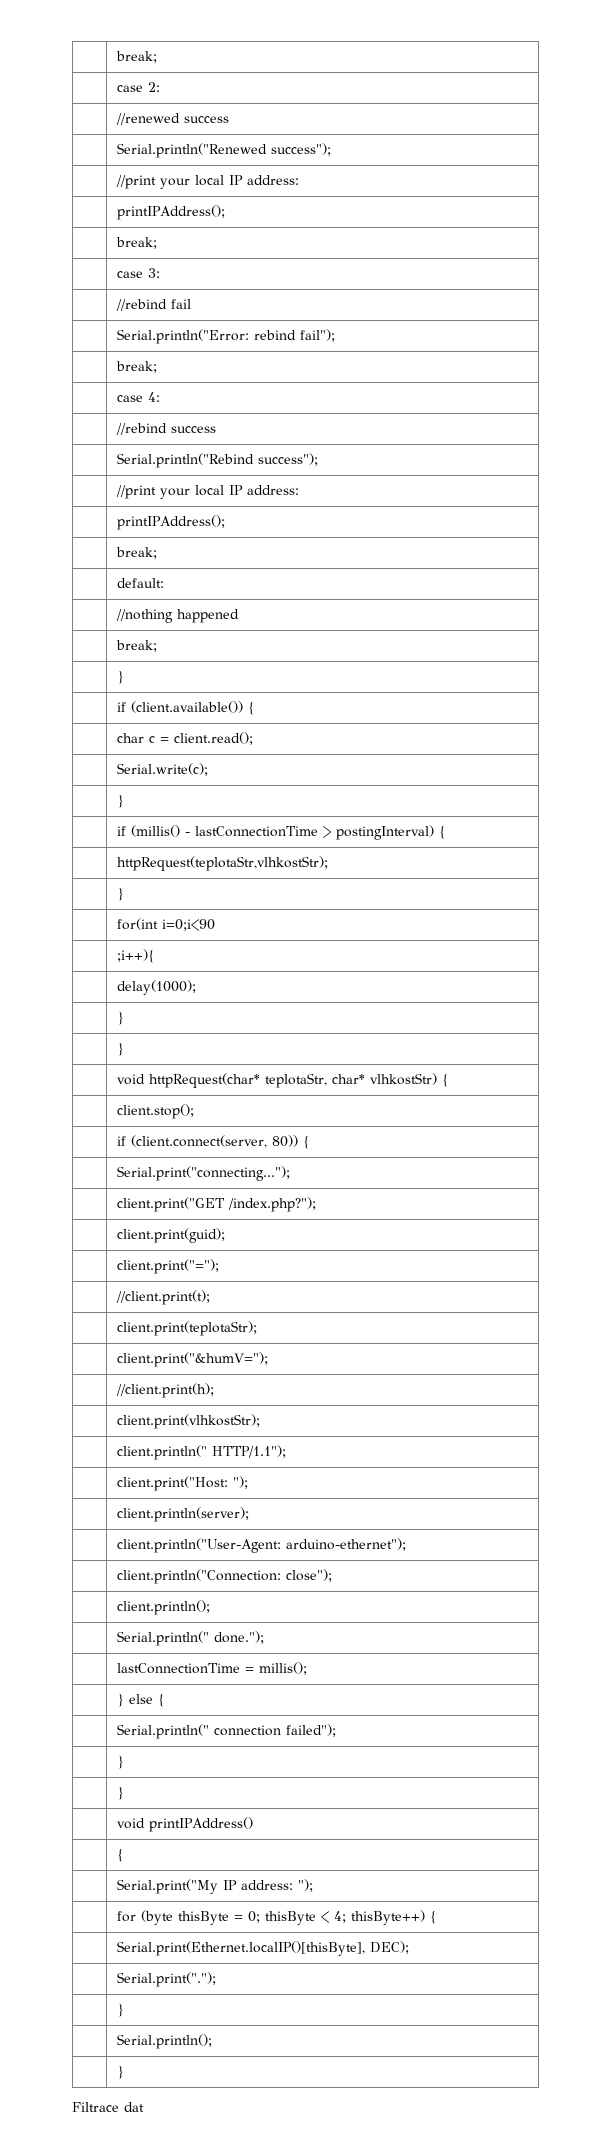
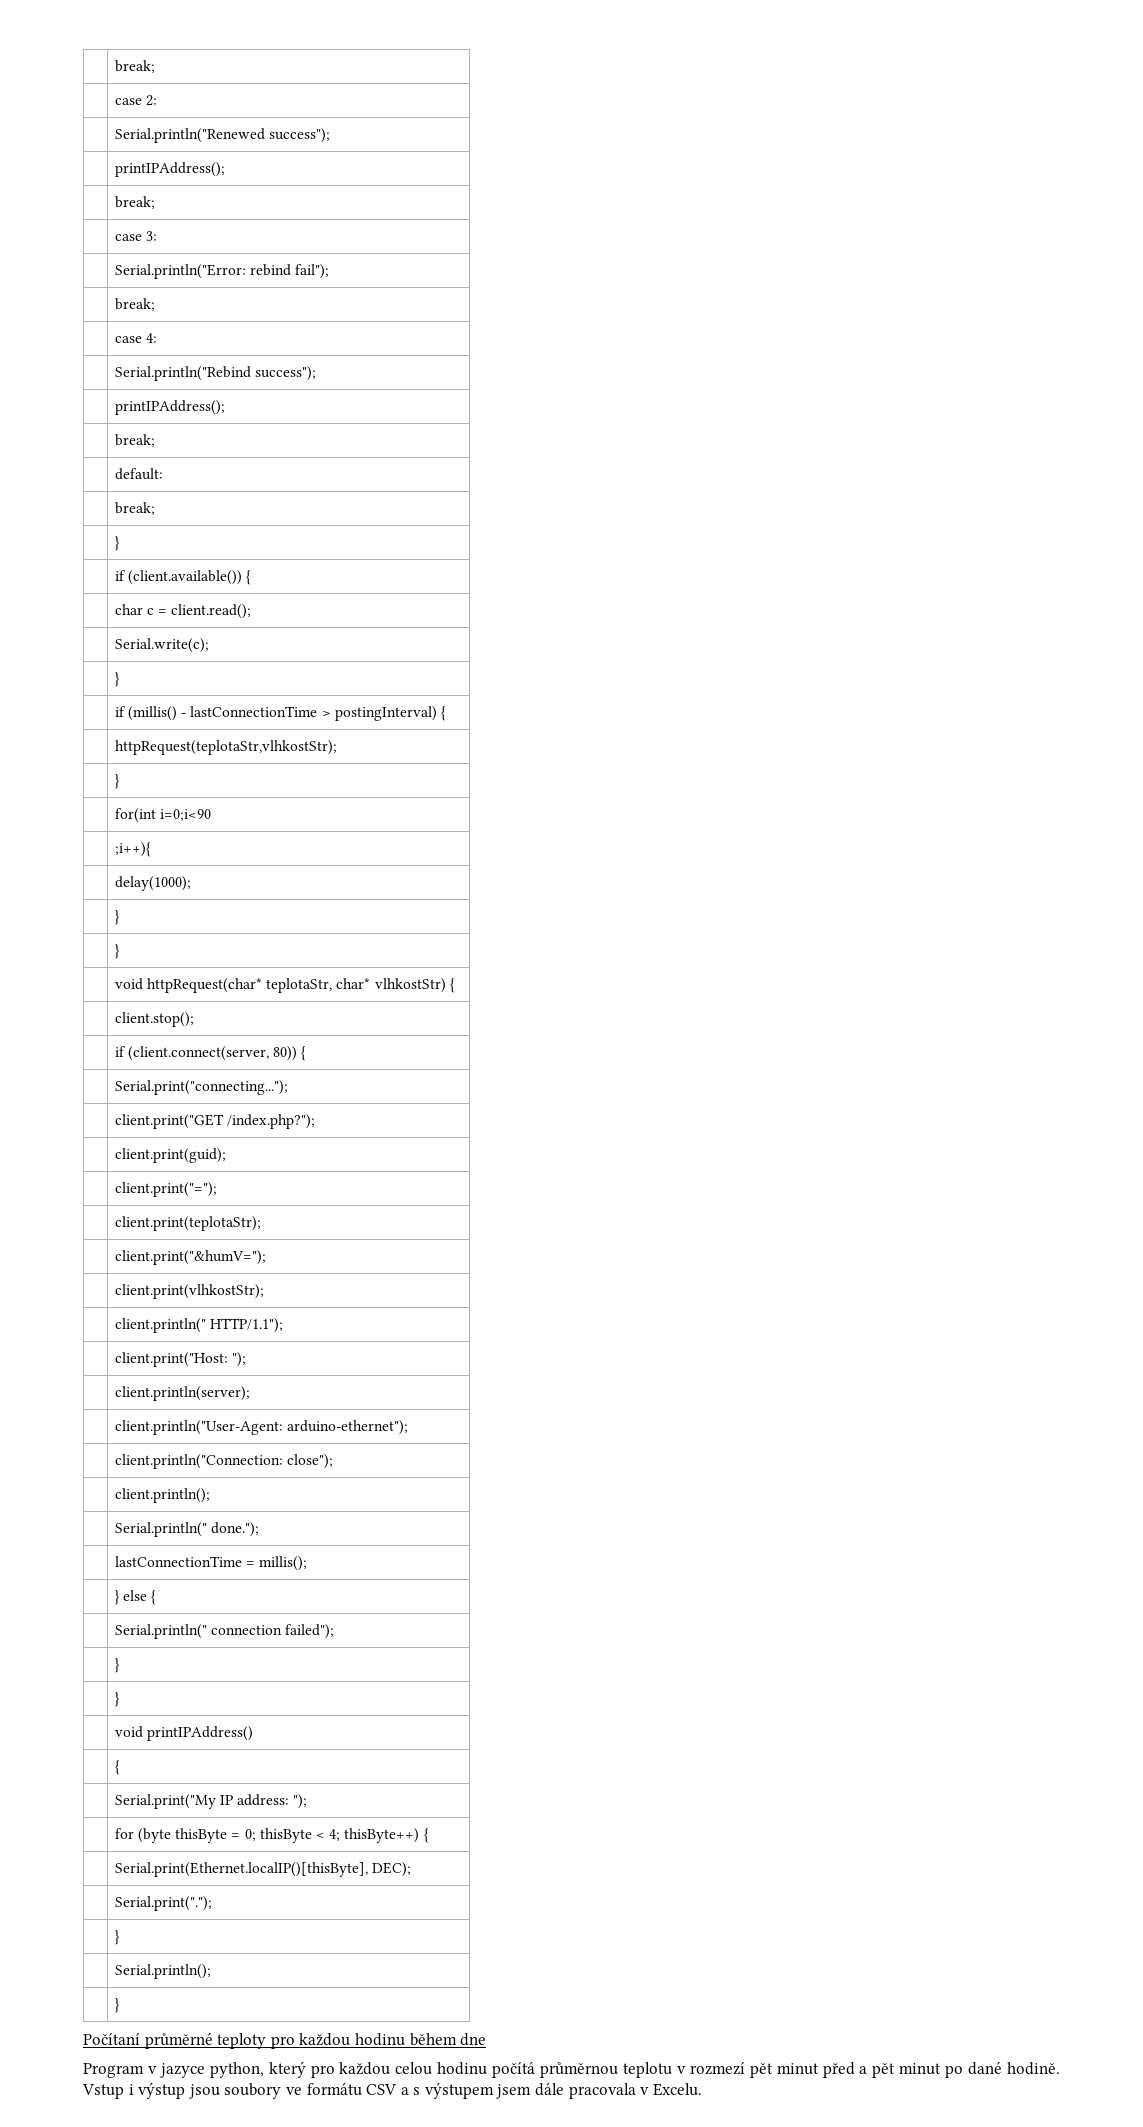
[115,113,229,125] // | //renewed success -> (158, 100) none
[115,175,299,189] // | //print your local IP address: -> (331, 135) none
[115,299,191,311] // | //rebind fail -> (158, 236) none
[115,423,216,435] // | //rebind success -> (158, 338) none
[115,485,299,499] // | //print your local IP address: -> (317, 373) none
[115,609,239,623] // | //nothing happened -> (163, 474) none
[115,1290,210,1305] // | //client.print(t); -> (217, 1189) none
[115,1383,214,1398] // | //client.print(h); -> (266, 1257) none
[72,2102,144,2112] Filtrace dat -> [83,2033,487,2049] [83,2061,1060,2078] [82,2082,702,2099] Počítaní průměrné teploty pro každou hodinu během dne // Program v jazyce python, který pro každou celou hodinu počítá průměrnou teplotu v rozmezí pět minut před a pět minut po dané hodině. Vstup i výstup jsou soubory ve formátu CSV a s výstupem jsem dále pracovala v Excelu.

